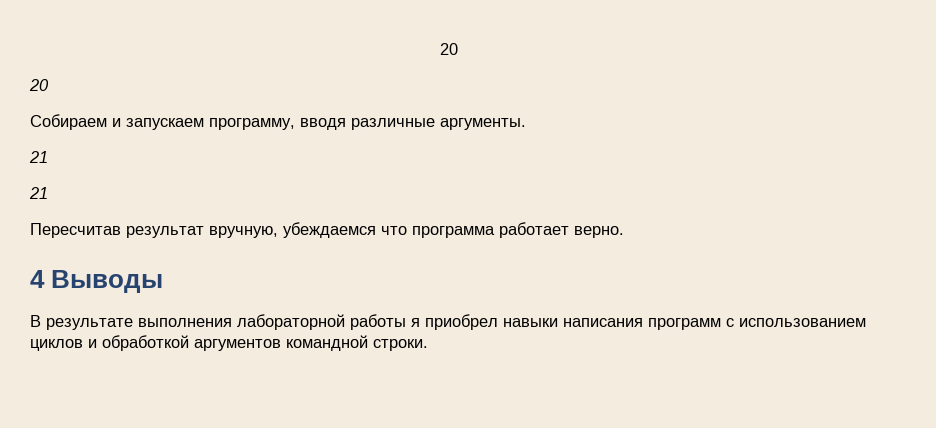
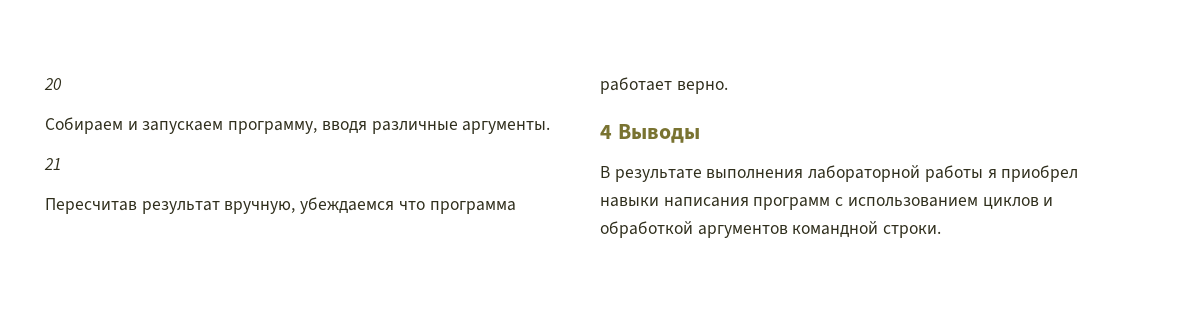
[440,43,458,55] [29,79,49,91] 20 // 20 -> [44,78,62,90] 20
[29,187,48,199] // 21 -> (61, 164) none

